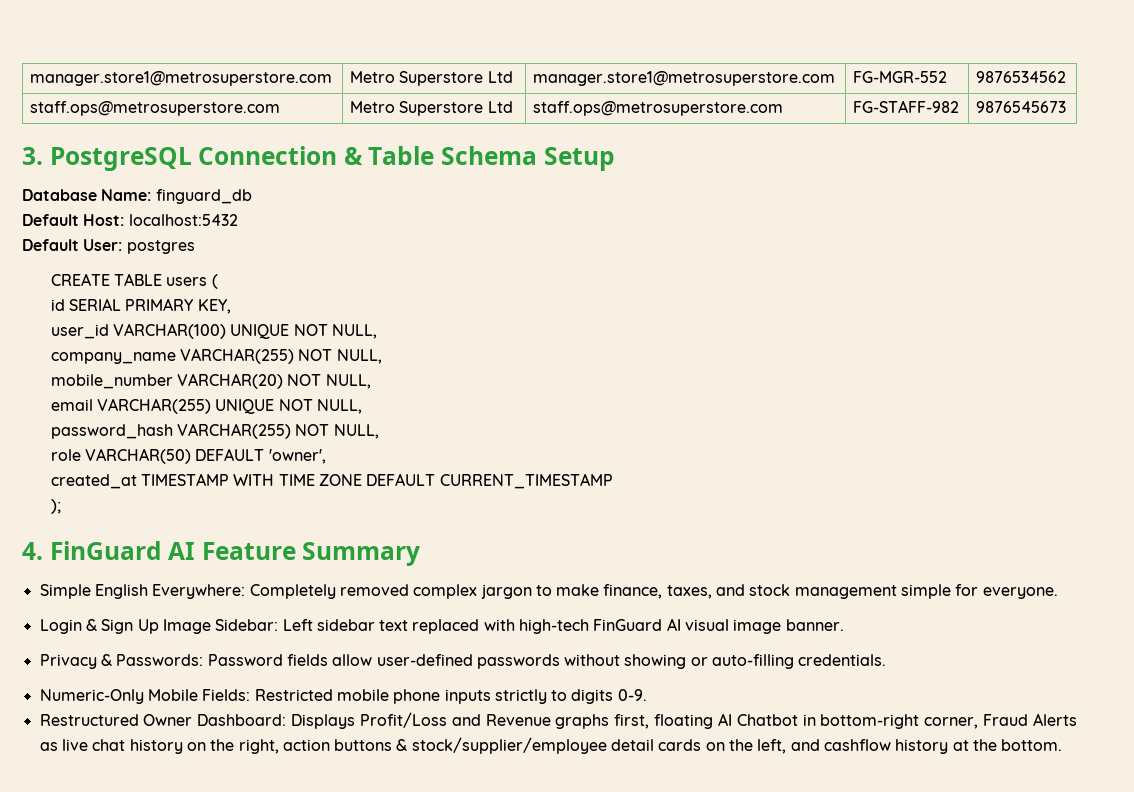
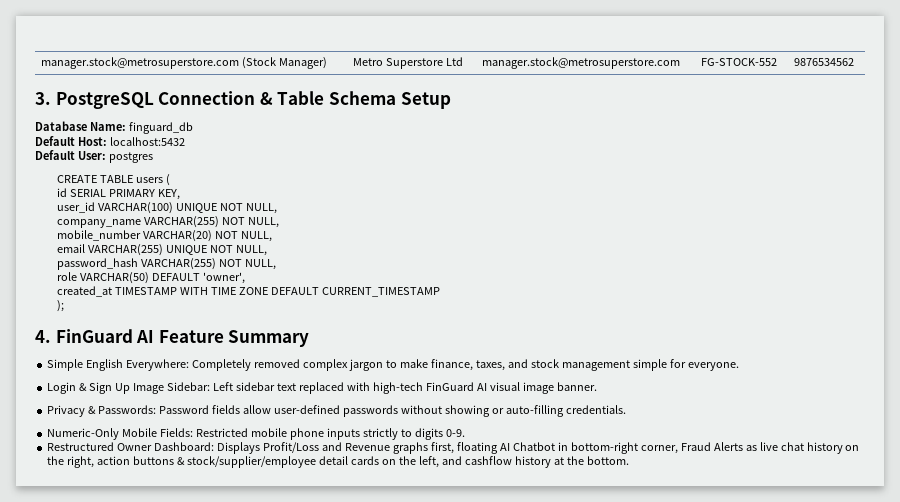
[29,71,332,86] [349,71,513,86] [532,71,835,86] [852,71,947,83] manager.store1@metrosuperstore.com | Metro Superstore Ltd | manager.store1@metrosuperstore.com | FG-MGR-552 -> [40,57,327,69] [352,57,463,69] [481,57,680,69] [700,58,777,66] manager.stock@metrosuperstore.com (Stock Manager) | Metro Superstore Ltd | manager.stock@metrosuperstore.com | FG-STOCK-552
[29,101,280,116] [349,101,513,116] [532,101,783,116] [852,100,959,113] [975,101,1066,113] // staff.ops@metrosuperstore.com | Metro Superstore Ltd | staff.ops@metrosuperstore.com | FG-STAFF-982 | 9876545673 -> (854, 62) none

